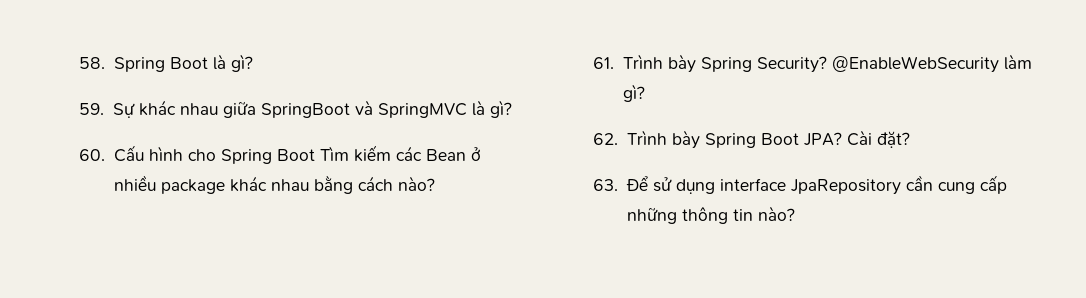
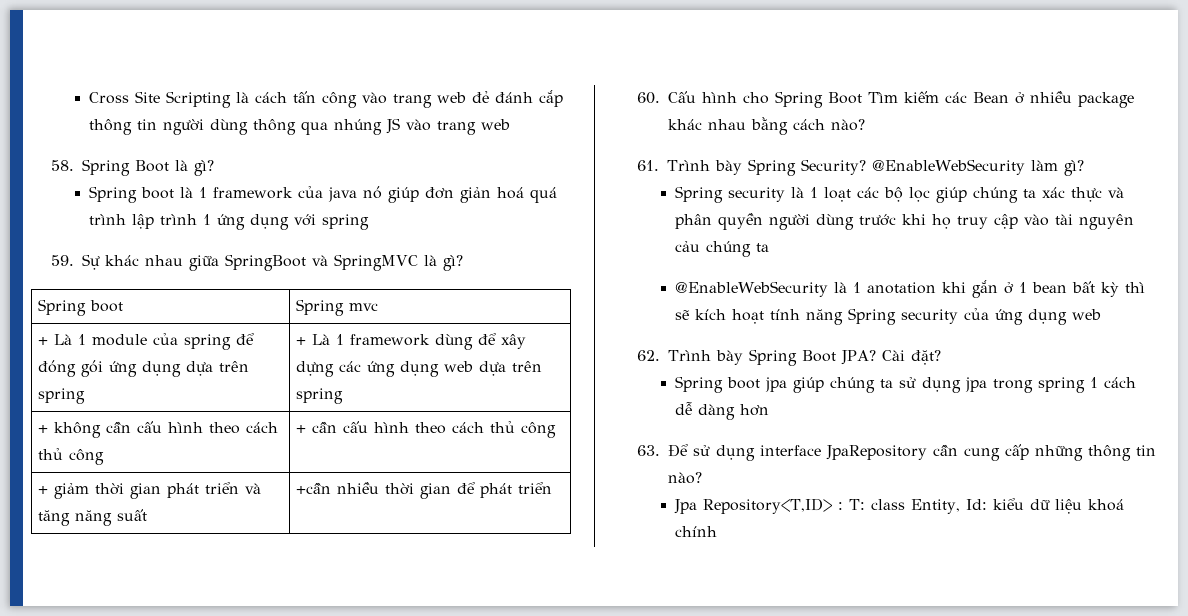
(79, 63) none -> [88,90,563,108] [88,118,510,135] Cross Site Scripting là cách tấn công vào trang web đẻ đánh cắp thông tin người dùng thông qua nhúng JS vào trang web //
(253, 63) none -> [88,186,557,203] [88,214,369,230] // Spring boot là 1 framework của java nó giúp đơn giản hoá quá trình lập trình 1 ứng dụng với spring
(512, 109) none -> [37,299,123,316] [295,299,378,316] [37,333,254,350] [37,360,249,377] [37,388,85,404] [295,333,526,350] [295,361,542,377] [295,388,343,404] [37,421,278,438] [37,448,104,465] [295,421,556,438] [37,482,261,499] [37,509,147,526] [295,482,552,499] // Spring boot | Spring mvc // + Là 1 module của spring để đóng gói ứng dụng dựa trên spring | + Là 1 framework dùng để xây dựng các ứng dụng web dựa trên spring // + không cần cấu hình theo cách thủ công | + cần cấu hình theo cách thủ công // + giảm thời gian phát triển và tăng năng suất | +cần nhiều thời gian để phát triển
(645, 93) none -> [674,186,1124,203] [674,213,1134,230] [674,241,769,257] [674,280,1145,298] [674,308,1101,325] // Spring security là 1 loạt các bộ lọc giúp chúng ta xác thực và phân quyền người dùng trước khi họ truy cập vào tài nguyên cảu chúng ta // @EnableWebSecurity là 1 anotation khi gắn ở 1 bean bất kỳ thì sẽ kích hoạt tính năng Spring security của ứng dụng web
(910, 139) none -> [674,376,1136,393] [674,402,769,420] // Spring boot jpa giúp chúng ta sử dụng jpa trong spring 1 cách dễ dàng hơn
(795, 213) none -> [673,498,1124,514] [674,526,717,537] // Jpa Repository<T,ID> : T: class Entity, Id: kiểu dữ liệu khoá chính

